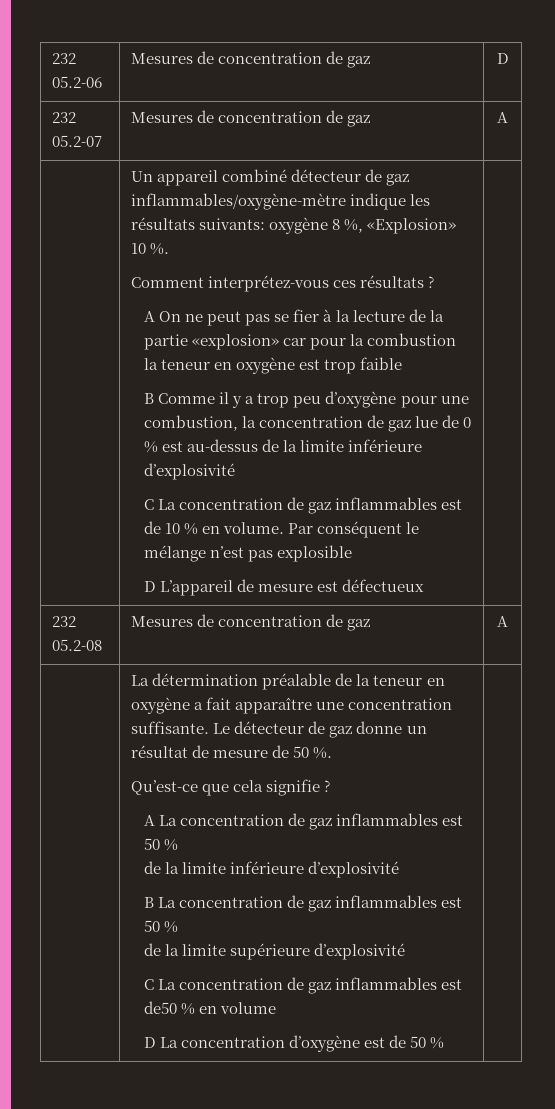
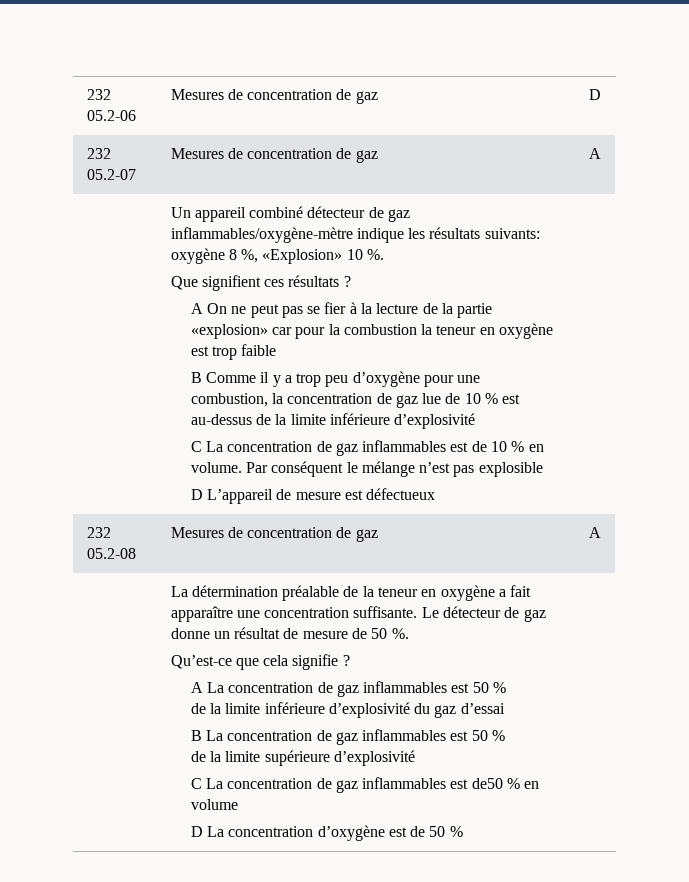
[131,275,330,292] Comment interprétez-vous -> [170,275,261,291] Que signifient
[463,417,472,428] 0 -> [464,393,481,404] 10
(400, 869) none -> [414,703,505,718] du gaz d’essai

